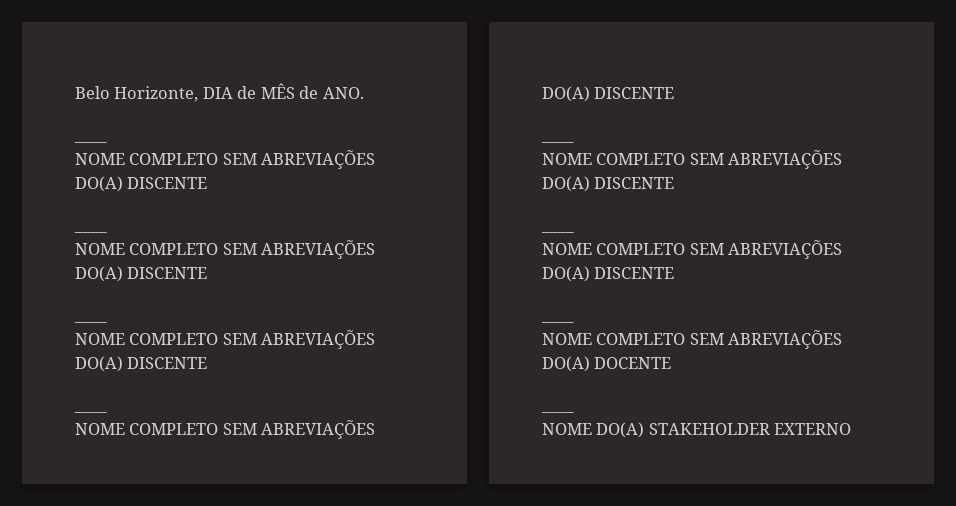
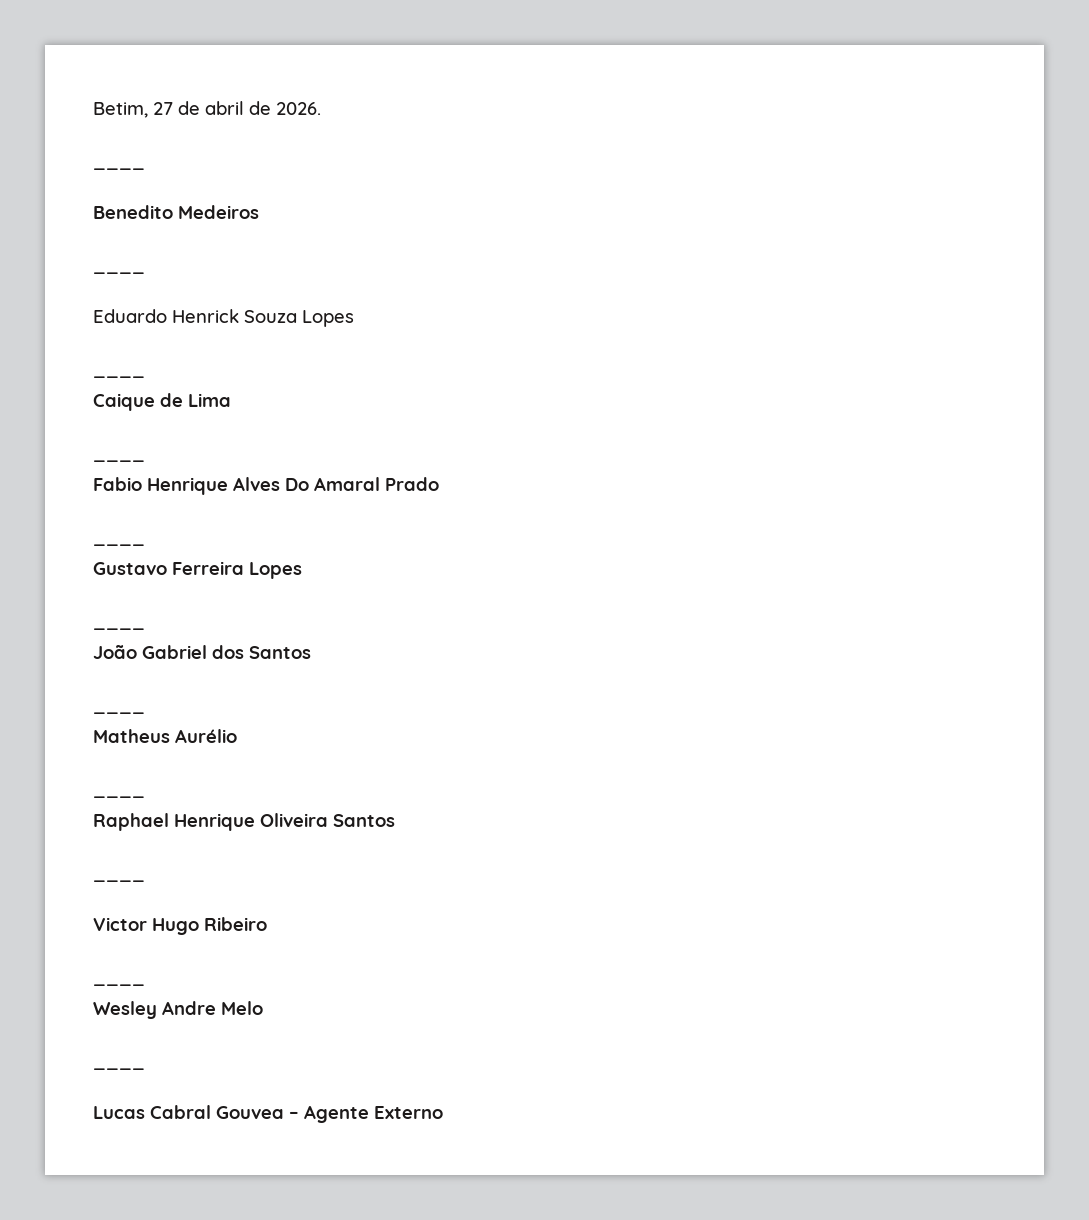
[75,83,364,102] [74,141,107,143] [75,150,376,169] [75,176,208,192] [74,231,107,233] [75,240,376,259] [75,266,208,282] [74,321,107,323] [75,330,376,349] [75,356,208,372] [74,411,107,413] [75,420,376,439] [542,86,675,102] [541,141,574,143] [542,150,843,169] [542,176,675,192] [541,231,574,233] [542,240,843,259] [542,266,675,282] [541,321,574,323] [542,330,843,349] [542,356,672,372] [541,411,574,413] [542,422,852,438] Belo Horizonte, DIA de MÊS de ANO. // ____ // NOME COMPLETO SEM ABREVIAÇÕES DO(A) DISCENTE // ____ // NOME COMPLETO SEM ABREVIAÇÕES DO(A) DISCENTE // ____ // NOME COMPLETO SEM ABREVIAÇÕES DO(A) DISCENTE // ____ // NOME COMPLETO SEM ABREVIAÇÕES DO(A) DISCENTE // ____ // NOME COMPLETO SEM ABREVIAÇÕES DO(A) DISCENTE // ____ // NOME COMPLETO SEM ABREVIAÇÕES DO(A) DISCENTE // ____ // NOME COMPLETO SEM ABREVIAÇÕES DO(A) DOCENTE // ____ // NOME DO(A) STAKEHOLDER EXTERNO -> [93,101,321,118] [93,167,145,170] [93,205,259,219] [93,271,145,274] [93,309,354,327] [93,375,145,378] [93,393,231,411] [93,459,145,462] [93,477,439,495] [93,543,145,546] [93,561,302,579] [93,627,145,630] [93,645,311,659] [93,711,145,714] [93,729,237,743] [93,795,145,798] [93,813,395,831] [93,879,145,882] [93,917,267,935] [93,983,145,986] [93,1001,263,1019] [93,1067,145,1070] [93,1105,443,1123] Betim, 27 de abril de 2026. // ____ // Benedito Medeiros // ____ // Eduardo Henrick Souza Lopes // ____ // Caique de Lima // ____ // Fabio Henrique Alves Do Amaral Prado // ____ // Gustavo Ferreira Lopes // ____ // João Gabriel dos Santos // ____ // Matheus Aurélio // ____ // Raphael Henrique Oliveira Santos // ____ // Victor Hugo Ribeiro // ____ // Wesley Andre Melo // ____ // Lucas Cabral Gouvea – Agente Externo

